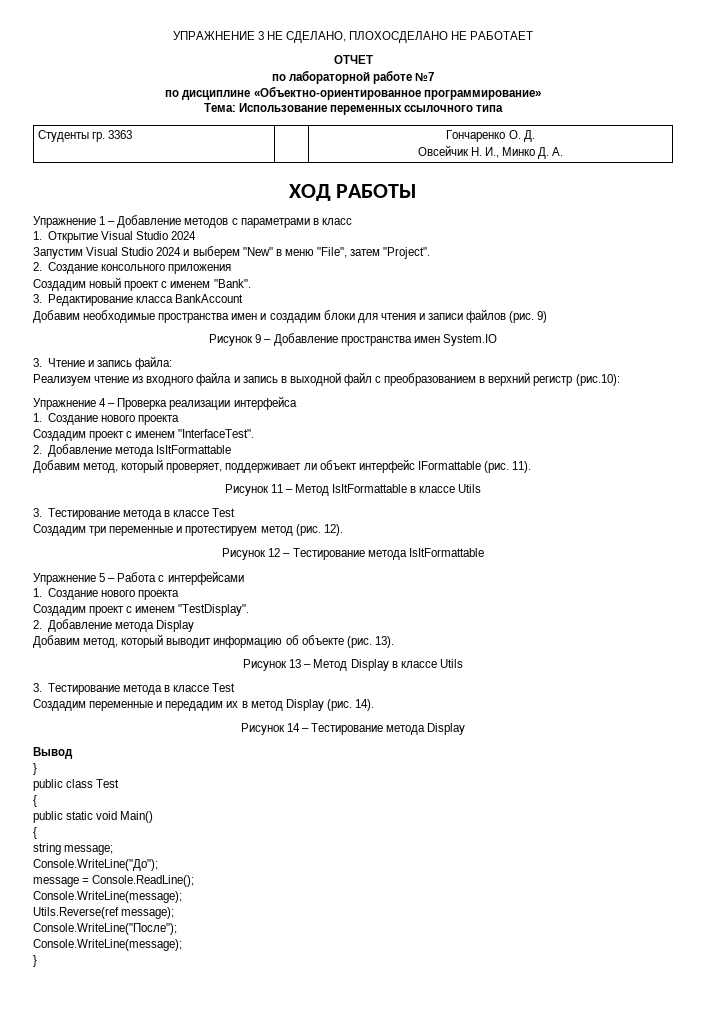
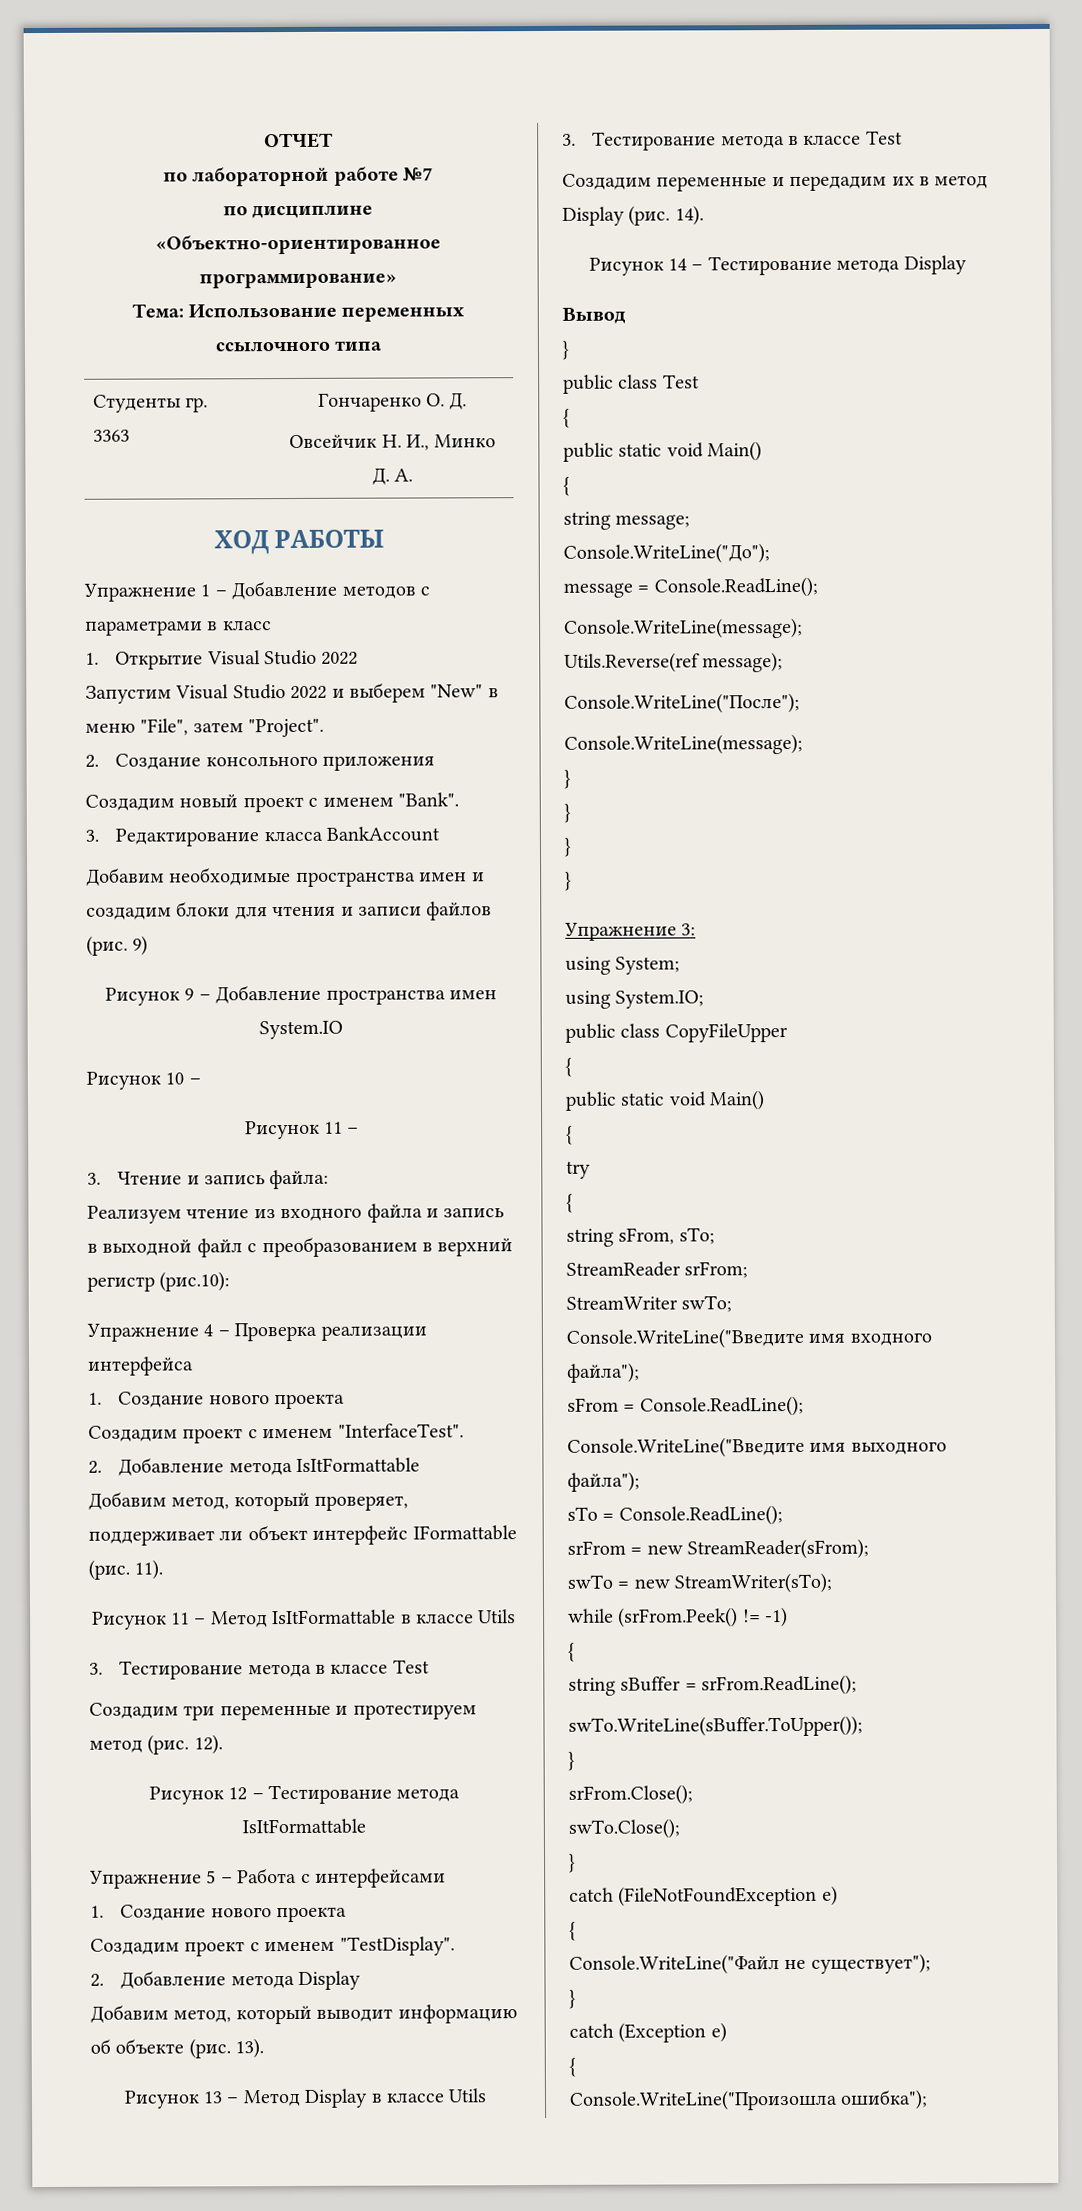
[172,31,534,43] УПРАЖНЕНИЕ 3 НЕ СДЕЛАНО, ПЛОХОСДЕЛАНО НЕ РАБОТАЕТ // -> (263, 140) none
[171,231,197,240] 2024 -> [321,651,359,665] 2022
[156,247,182,256] 2024 -> [290,685,328,700] 2022
(497, 340) none -> [86,1071,201,1090] [244,1120,360,1140] // Рисунок 10 – // Рисунок 11 –
(37, 961) none -> [564,803,571,823] [564,837,572,857] [565,871,572,891] [564,922,697,941] [565,956,681,975] [565,990,705,1009] [565,1023,788,1043] [565,1057,572,1077] [565,1090,766,1111] [566,1125,573,1145] [566,1160,591,1179] [566,1193,573,1213] [566,1227,715,1247] [566,1261,749,1279] [566,1295,733,1313] [566,1327,932,1349] [567,1362,640,1383] [567,1395,804,1417] [567,1436,947,1458] [567,1471,640,1492] [567,1505,783,1526] [567,1538,870,1560] [567,1572,833,1594] [568,1607,789,1628] [568,1642,575,1662] [568,1674,858,1696] [568,1715,863,1737] [568,1751,575,1771] [568,1784,693,1805] [568,1818,680,1839] [569,1853,576,1873] [569,1885,838,1907] [569,1921,576,1941] [569,1953,931,1975] [569,1989,576,2009] [569,2022,727,2043] [569,2057,576,2077] [569,2089,929,2111] // } // } // } // Упражнение 3: // using System; // using System.IO; // public class CopyFileUpper // { // public static void Main() // { // try // { // string sFrom, sTo; // StreamReader srFrom; // StreamWriter swTo; // Console.WriteLine("Введите имя входного файла"); // sFrom = Console.ReadLine(); // Console.WriteLine("Введите имя выходного файла"); // sTo = Console.ReadLine(); // srFrom = new StreamReader(sFrom); // swTo = new StreamWriter(sTo); // while (srFrom.Peek() != -1) // { // string sBuffer = srFrom.ReadLine(); // swTo.WriteLine(sBuffer.ToUpper()); // } // srFrom.Close(); // swTo.Close(); // } // catch (FileNotFoundException e) // { // Console.WriteLine("Файл не существует"); // } // catch (Exception e) // { // Console.WriteLine("Произошла ошибка");

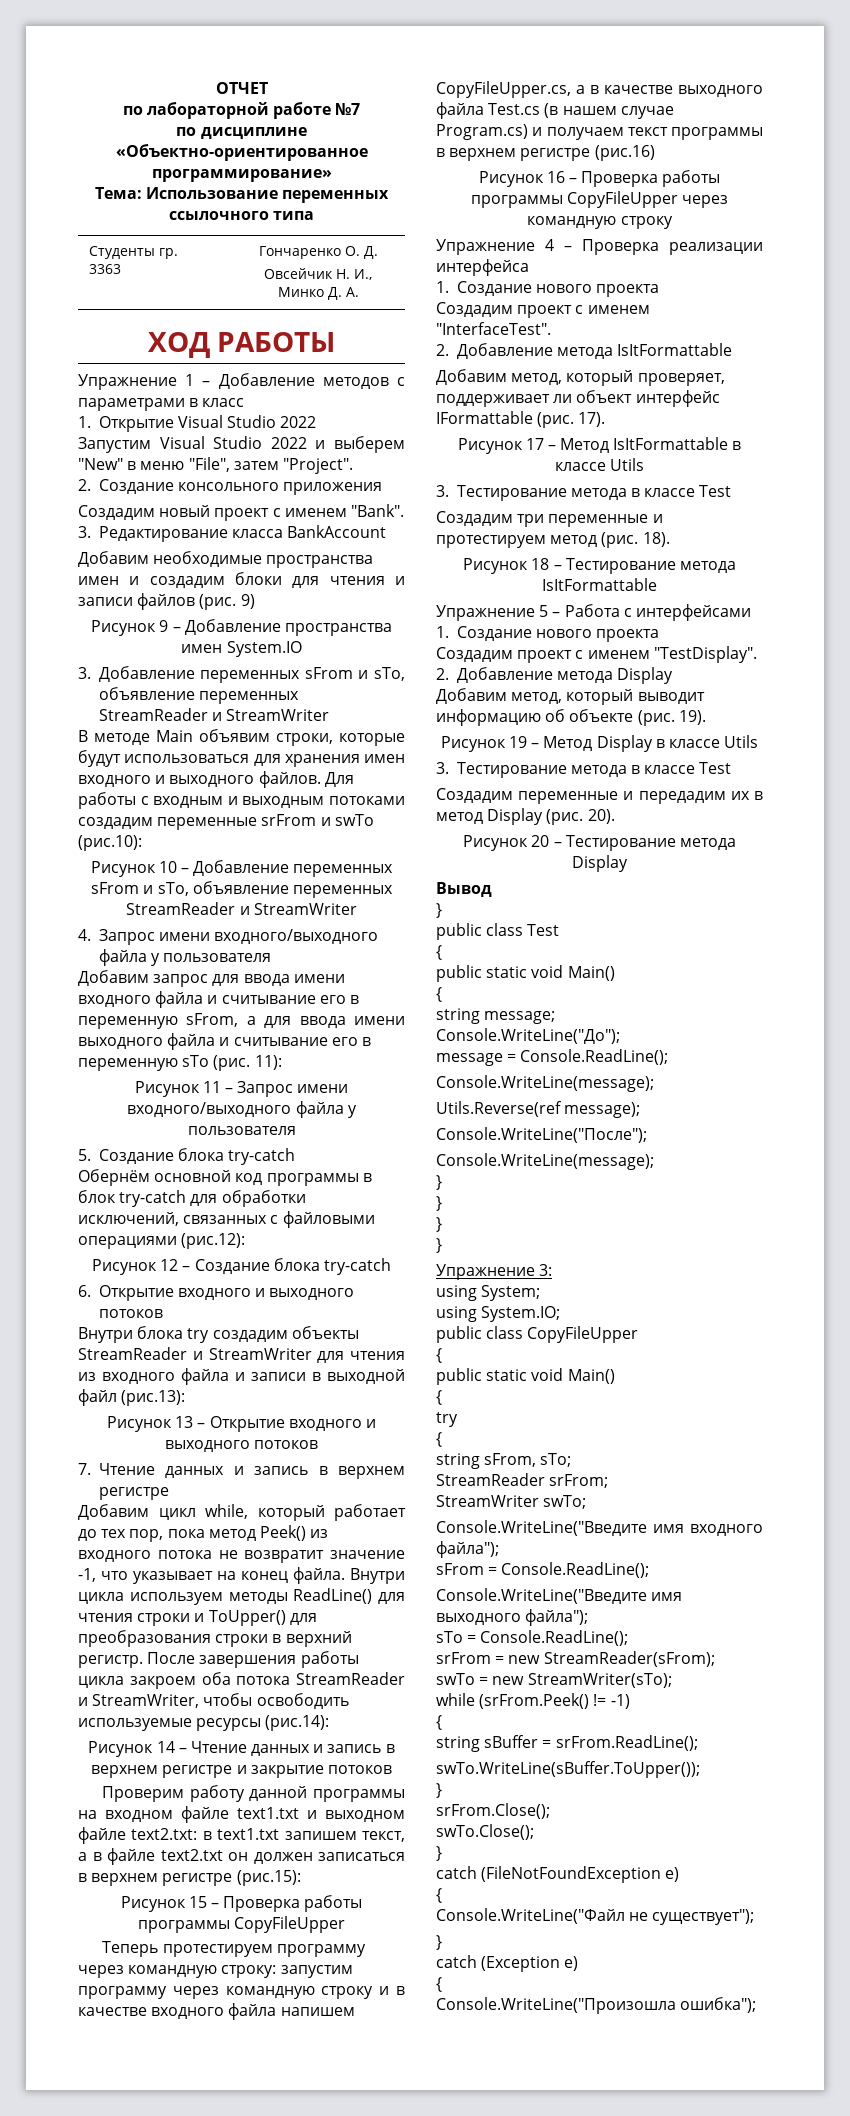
[86,1071,201,1090] [244,1120,360,1140] [87,1169,330,1190] [87,1205,250,1224] Рисунок 10 – // Рисунок 11 – // 3. Чтение и запись файла: // Реализуем чтение -> [78,666,406,683] [98,687,299,704] [98,708,330,721] [78,729,405,746] [78,750,405,767] [78,771,354,788] [78,792,405,809] [78,814,374,830] [78,835,142,851] [90,860,394,877] [91,881,393,898] [126,902,357,915] [78,929,379,945] [98,949,272,966] [78,970,345,987] [78,991,359,1008] [78,1013,405,1029] [78,1033,371,1050] [78,1055,282,1071] [134,1081,349,1097] [127,1101,357,1118] [187,1126,296,1135] [78,1148,296,1165] [78,1169,372,1186] [78,1190,306,1207] [78,1211,375,1228] [78,1233,246,1249] [92,1258,391,1275] [78,1285,355,1301] [98,1309,163,1318] [78,1326,359,1343] [78,1347,405,1363] 3. Добавление переменных sFrom и sTo, объявление переменных StreamReader и StreamWriter // В методе Main объявим строки, которые будут использоваться для хранения имен входного и выходного файлов. Для работы с входным и выходным потоками создадим переменные srFrom и swTo (рис.10): // Рисунок 10 – Добавление переменных sFrom и sTo, объявление переменных StreamReader и StreamWriter // 4. Запрос имени входного/выходного файла у пользователя // Добавим запрос для ввода имени входного файла и считывание его в переменную sFrom, а для ввода имени выходного файла и считывание его в переменную sTo (рис. 11): // Рисунок 11 – Запрос имени входного/выходного файла у пользователя // 5. Создание блока try-catch // Обернём основной код программы в блок try-catch для обработки исключений, связанных с файловыми операциями (рис.12): // Рисунок 12 – Создание блока try-catch // 6. Открытие входного и выходного потоков // Внутри блока try создадим объекты StreamReader и StreamWriter для чтения
[443,1208,505,1218] запись -> [251,1372,306,1381] записи
[247,1236,514,1258] [87,1271,231,1292] с преобразованием в верхний регистр (рис.10): -> [121,1390,186,1406] [107,1416,376,1432] [164,1440,319,1452] [78,1463,405,1479] [98,1487,169,1500] [78,1504,406,1521] [78,1525,329,1542] [78,1550,405,1563] [78,1567,405,1584] [78,1588,405,1605] [78,1610,317,1626] [78,1630,352,1647] [78,1651,359,1668] [78,1672,405,1689] [78,1693,349,1709] [78,1715,330,1731] [88,1741,395,1757] [91,1765,392,1778] [102,1785,406,1802] [78,1806,405,1823] [78,1827,405,1844] [78,1848,405,1865] [78,1870,301,1886] [120,1895,363,1912] [137,1916,346,1933] [102,1941,366,1957] [78,1965,353,1978] [78,1986,406,1999] [78,2003,355,2020] [436,81,763,98] [436,102,674,119] [436,124,763,140] [436,145,655,161] [478,170,721,187] [470,191,729,208] [527,216,673,229] (рис.13): // Рисунок 13 – Открытие входного и выходного потоков // 7. Чтение данных и запись в верхнем регистре // Добавим цикл while, который работает до тех пор, пока метод Peek() из входного потока не возвратит значение -1, что указывает на конец файла. Внутри цикла используем методы ReadLine() для чтения строки и ToUpper() для преобразования строки в верхний регистр. После завершения работы цикла закроем оба потока StreamReader и StreamWriter, чтобы освободить используемые ресурсы (рис.14): // Рисунок 14 – Чтение данных и запись в верхнем регистре и закрытие потоков // Проверим работу данной программы на входном файле text1.txt и выходном файле text2.txt: в text1.txt запишем текст, а в файле text2.txt он должен записаться в верхнем регистре (рис.15): // Рисунок 15 – Проверка работы программы CopyFileUpper // Теперь протестируем программу через командную строку: запустим программу через командную строку и в качестве входного файла напишем CopyFileUpper.cs, а в качестве выходного файла Test.cs (в нашем случае Program.cs) и получаем текст программы в верхнем регистре (рис.16) // Рисунок 16 – Проверка работы программы CopyFileUpper через командную строку
[134,1559,164,1580] [91,1611,190,1630] 11). // Рисунок 11 -> [578,412,606,427] [457,438,544,454] 17). // Рисунок 17
[193,1734,223,1755] [148,1786,248,1805] 12). // Рисунок 12 -> [642,532,670,547] [463,558,550,574] 18). // Рисунок 18
[235,2038,265,2059] [123,2090,223,2109] 13). // Рисунок 13 -> [678,710,706,725] [440,736,528,752] 19). // Рисунок 19
[674,205,704,226] [588,257,687,276] 14). // Рисунок 14 -> [587,809,615,824] [463,835,550,851] 20). // Рисунок 20

